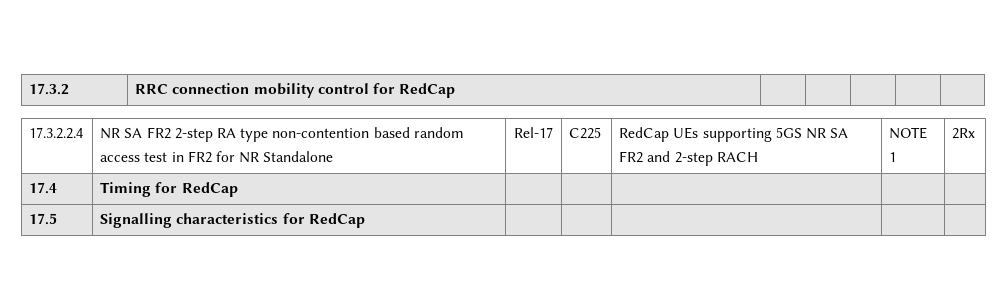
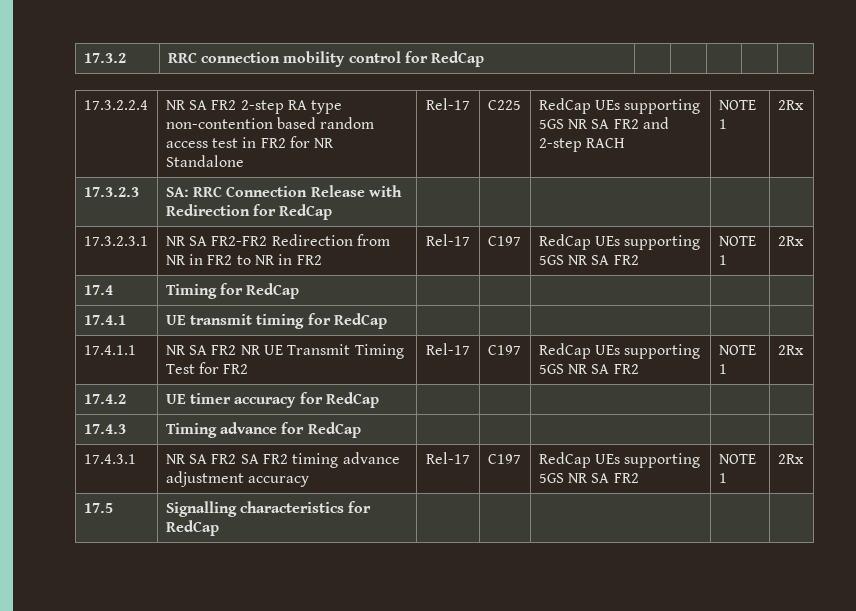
[29,182,58,194] [100,182,238,197] 17.4 | Timing for RedCap | | | | | -> [83,187,139,197] [165,185,403,197] [165,204,333,220] [83,236,148,246] [165,234,391,246] [165,254,322,265] [426,234,470,246] [487,236,521,246] [538,234,701,250] [538,255,639,265] [718,236,756,246] [718,255,727,265] [777,236,804,246] [83,285,113,295] [165,283,300,299] [83,315,126,325] [165,313,388,329] [83,345,136,355] [165,344,404,359] [165,362,249,374] [426,343,470,355] [487,345,521,355] [538,343,701,359] [538,364,639,374] [718,345,756,355] [718,364,727,374] [777,345,804,355] [83,394,126,404] [165,392,380,408] [83,424,126,434] [165,422,361,438] [83,454,136,464] [165,452,400,468] [165,471,310,487] [426,452,470,464] [487,454,521,464] [538,452,701,468] [538,473,639,483] [718,454,756,464] [718,473,727,483] [777,454,804,464] 17.3.2.3 | SA: RRC Connection Release with Redirection for RedCap | | | | | // 17.3.2.3.1 | NR SA FR2-FR2 Redirection from NR in FR2 to NR in FR2 | Rel-17 | C197 | RedCap UEs supporting 5GS NR SA FR2 | NOTE 1 | 2Rx // 17.4 | Timing for RedCap | | | | | // 17.4.1 | UE transmit timing for RedCap | | | | | // 17.4.1.1 | NR SA FR2 NR UE Transmit Timing Test for FR2 | Rel-17 | C197 | RedCap UEs supporting 5GS NR SA FR2 | NOTE 1 | 2Rx // 17.4.2 | UE timer accuracy for RedCap | | | | | // 17.4.3 | Timing advance for RedCap | | | | | // 17.4.3.1 | NR SA FR2 SA FR2 timing advance adjustment accuracy | Rel-17 | C197 | RedCap UEs supporting 5GS NR SA FR2 | NOTE 1 | 2Rx

